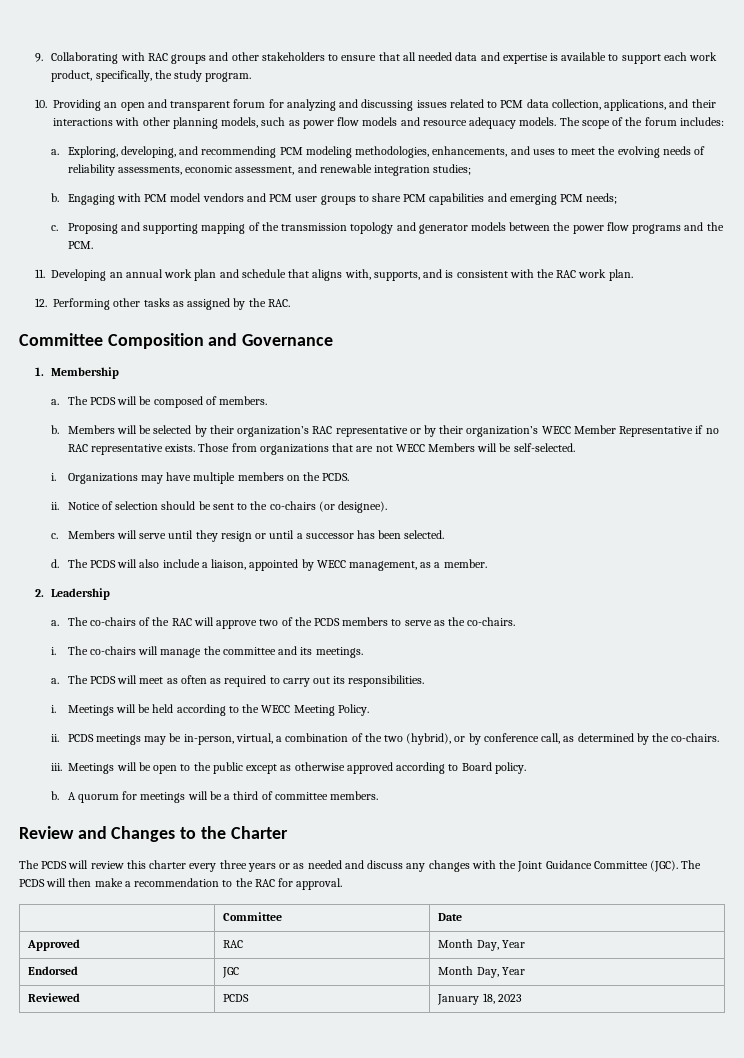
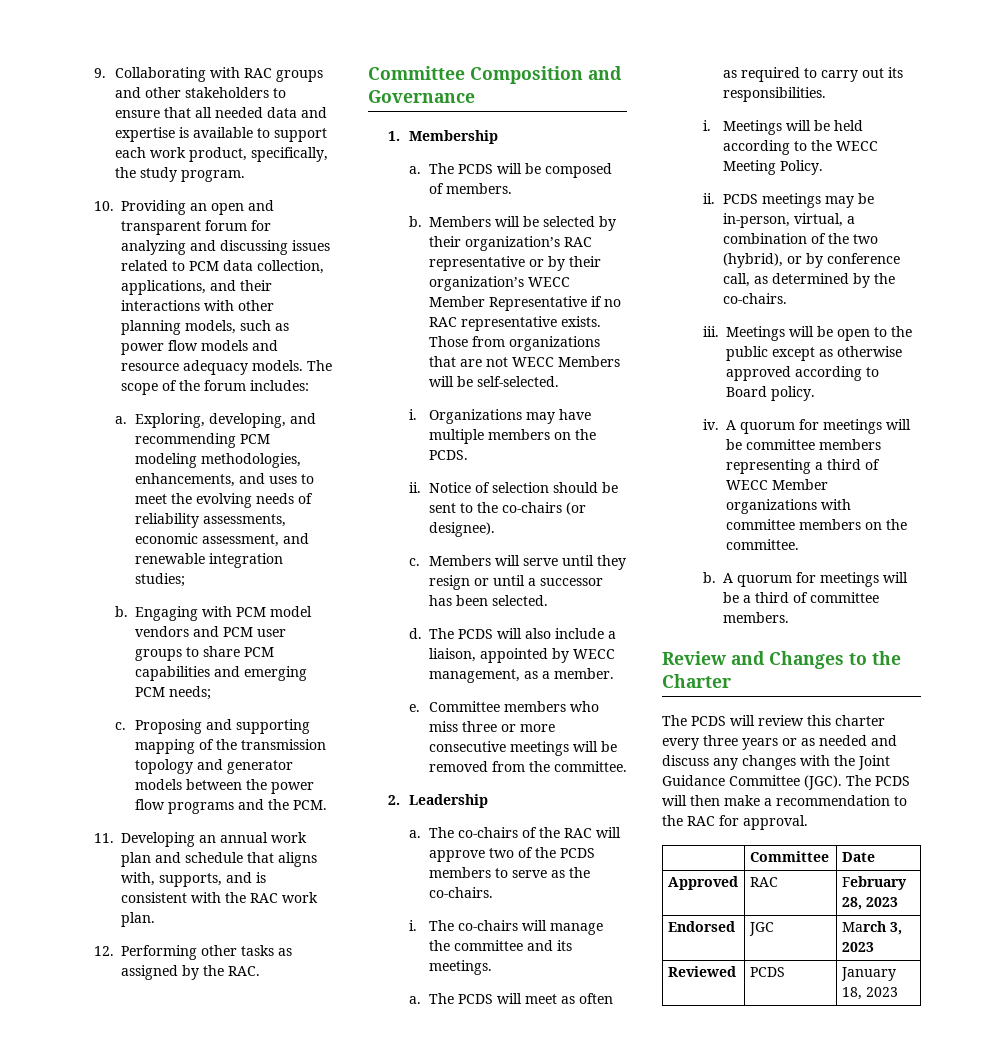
(487, 563) none -> [408,701,599,712] [428,721,555,732] [428,741,617,756] [428,761,627,772] // e. Committee members who miss three or more consecutive meetings will be removed from the committee.
[51,791,222,803] b. A quorum for meetings will be -> [702,419,911,434] [725,439,881,450] [725,459,880,474] [725,479,828,490] [725,499,851,514] [725,519,907,530] [725,539,799,550] [702,572,908,587] [722,592,739,603] iv. A quorum for meetings will be committee members representing a third of WECC Member organizations with committee members on the committee. // b. A quorum for meetings will be
[438,939,525,951] Month Day, Year -> [841,876,907,890] [841,897,898,910] February 28, 2023
[438,966,525,978] Month Day, Year -> [841,921,902,935] [841,942,874,952] March 3, 2023

